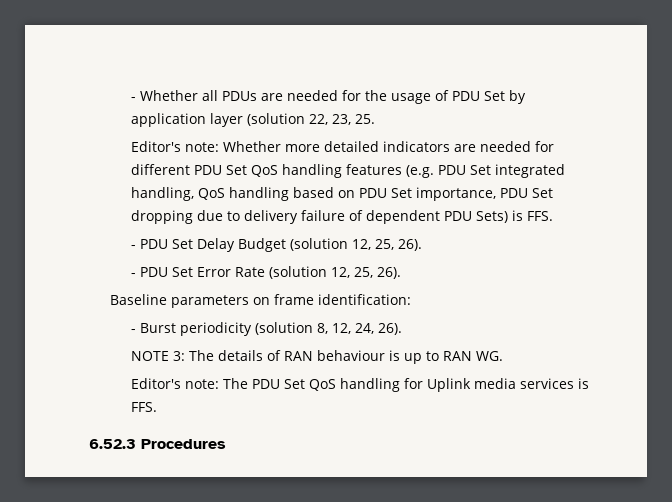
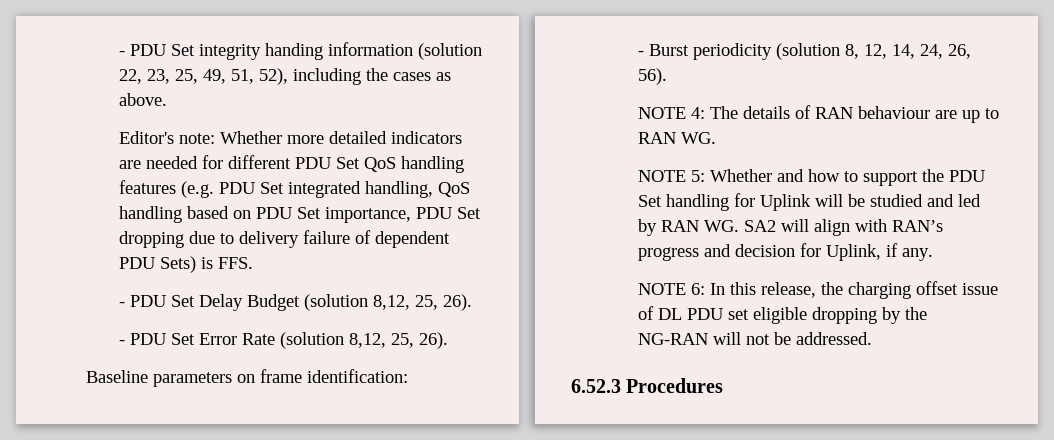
[130,90,526,104] [130,113,375,127] - Whether all PDUs are needed for the usage of PDU Set by application layer (solution 22, 23, 25. -> [119,42,483,60] [119,68,452,85] [119,93,168,106] - PDU Set integrity handing information (solution 22, 23, 25, 49, 51, 52), including the cases as above.
[351,239,371,250] 12, -> [373,295,411,310] 8,12,
[330,267,350,278] 12, -> [349,333,387,348] 8,12,
[354,323,402,335] [130,351,185,361] 24, 26). // NOTE 3: -> [892,44,972,59] [638,68,668,85] [638,107,706,119] 14, 24, 26, 56). // NOTE 4:
[388,350,400,361] is -> [935,110,958,119] are
[130,378,336,391] Editor's note: The PDU Set QoS -> [638,169,986,186] [638,195,663,207] NOTE 5: Whether and how to support the PDU Set
[473,378,589,389] [130,402,157,412] media services is FFS. -> [815,194,982,207] [638,219,944,236] [638,243,934,261] [638,281,999,299] [638,306,928,324] [638,332,873,345] will be studied and led by RAN WG. SA2 will align with RAN’s progress and decision for Uplink, if any. // NOTE 6: In this release, the charging offset issue of DL PDU set eligible dropping by the NG-RAN will not be addressed.

